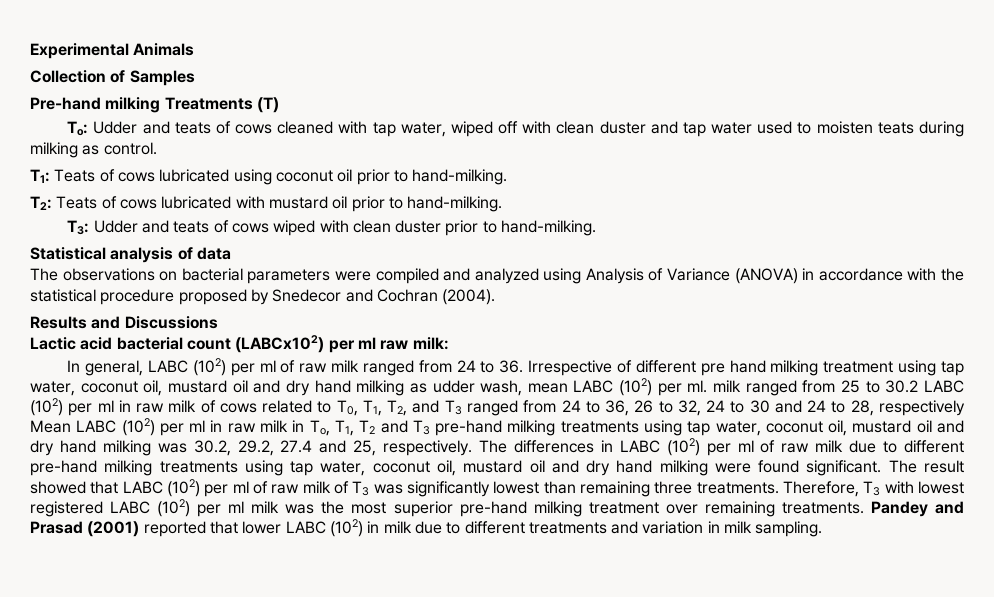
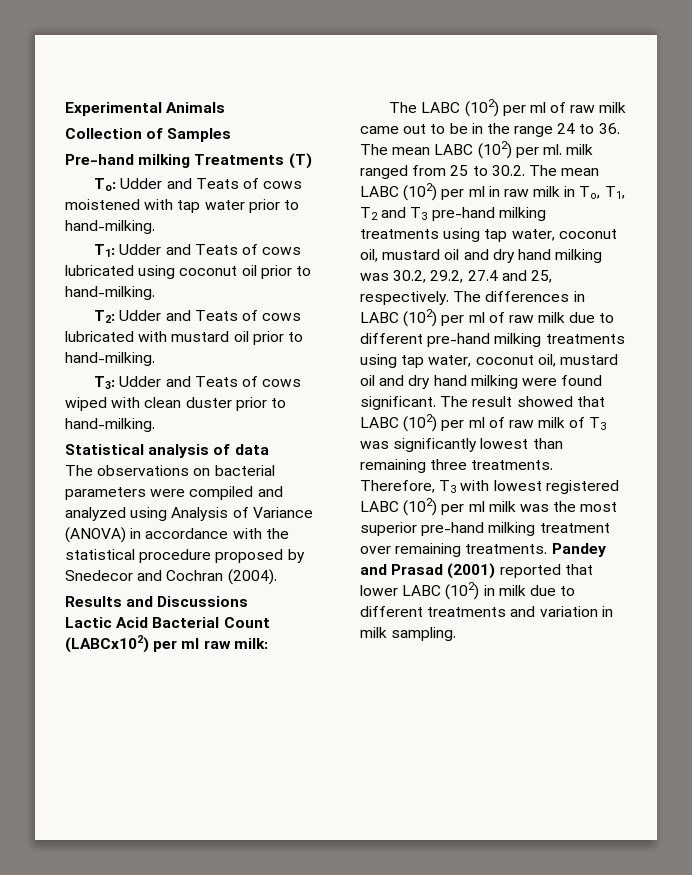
[174,121,334,134] teats of cows cleaned -> [195,178,303,189] [65,199,140,210] Teats of cows moistened
[400,121,965,137] [30,142,157,158] water, wiped off with clean duster and tap water used to moisten teats during milking as control. -> [204,199,299,213] [65,220,155,234] water prior to hand-milking.
(50, 176) none -> [119,244,191,255] Udder and
(52, 203) none -> [119,310,191,321] Udder and
[173,221,210,233] teats -> [194,376,238,387] Teats
[80,337,231,350] acid bacterial count -> [116,617,270,628] Acid Bacterial Count
[67,358,964,376] [30,380,523,396] In general, LABC (102) per ml of raw milk ranged from 24 to 36. Irrespective of different pre hand milking treatment using tap water, coconut oil, mustard oil and dry hand milking as udder wash, -> [389,99,627,117] [360,123,620,137] [360,144,388,155] The LABC (102) per ml of raw milk came out to be in the range 24 to 36. The
[885,380,965,393] [30,398,965,416] [30,420,71,433] 30.2 LABC (102) per ml in raw milk of cows related to T0, T1, T2, and T3 ranged from 24 to 36, 26 to 32, 24 to 30 and 24 to 28, respectively Mean -> [491,165,600,176] 30.2. The mean

